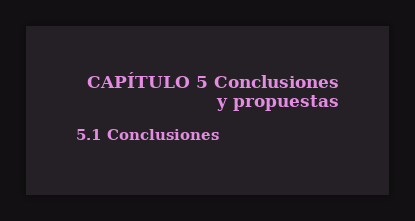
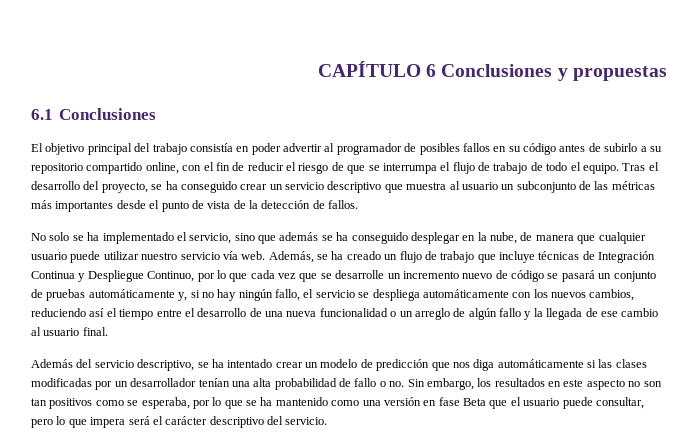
[196,76,208,88] 5 -> [426,64,437,77] 6
[76,129,219,140] 5.1 Conclusiones -> [31,108,157,120] [31,143,662,155] [31,162,659,174] [31,181,655,193] [31,200,359,212] [31,232,646,244] [31,251,656,263] [31,270,656,282] [31,289,635,301] [31,308,659,320] [31,327,108,336] [31,359,647,371] [31,378,662,390] [31,397,644,409] [31,416,328,428] 6.1 Conclusiones // El objetivo principal del trabajo consistía en poder advertir al programador de posibles fallos en su código antes de subirlo a su repositorio compartido online, con el fin de reducir el riesgo de que se interrumpa el flujo de trabajo de todo el equipo. Tras el desarrollo del proyecto, se ha conseguido crear un servicio descriptivo que muestra al usuario un subconjunto de las métricas más importantes desde el punto de vista de la detección de fallos. // No solo se ha implementado el servicio, sino que además se ha conseguido desplegar en la nube, de manera que cualquier usuario puede utilizar nuestro servicio vía web. Además, se ha creado un flujo de trabajo que incluye técnicas de Integración Continua y Despliegue Continuo, por lo que cada vez que se desarrolle un incremento nuevo de código se pasará un conjunto de pruebas automáticamente y, si no hay ningún fallo, el servicio se despliega automáticamente con los nuevos cambios, reduciendo así el tiempo entre el desarrollo de una nueva funcionalidad o un arreglo de algún fallo y la llegada de ese cambio al usuario final. // Además del servicio descriptivo, se ha intentado crear un modelo de predicción que nos diga automáticamente si las clases modificadas por un desarrollador tenían una alta probabilidad de fallo o no. Sin embargo, los resultados en este aspecto no son tan positivos como se esperaba, por lo que se ha mantenido como una versión en fase Beta que el usuario puede consultar, pero lo que impera será el carácter descriptivo del servicio.

